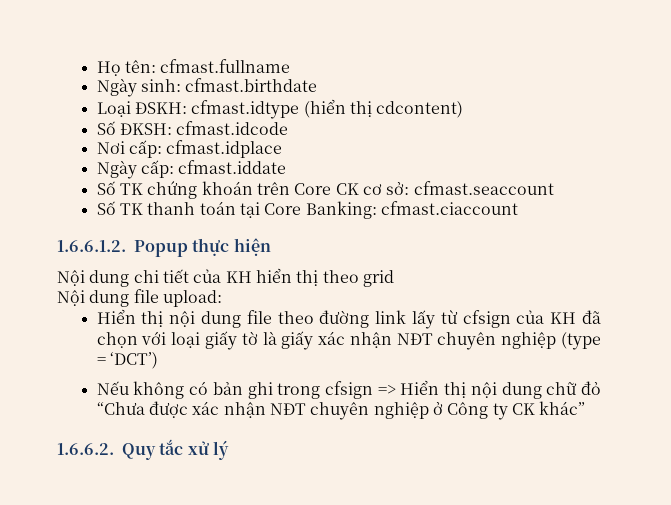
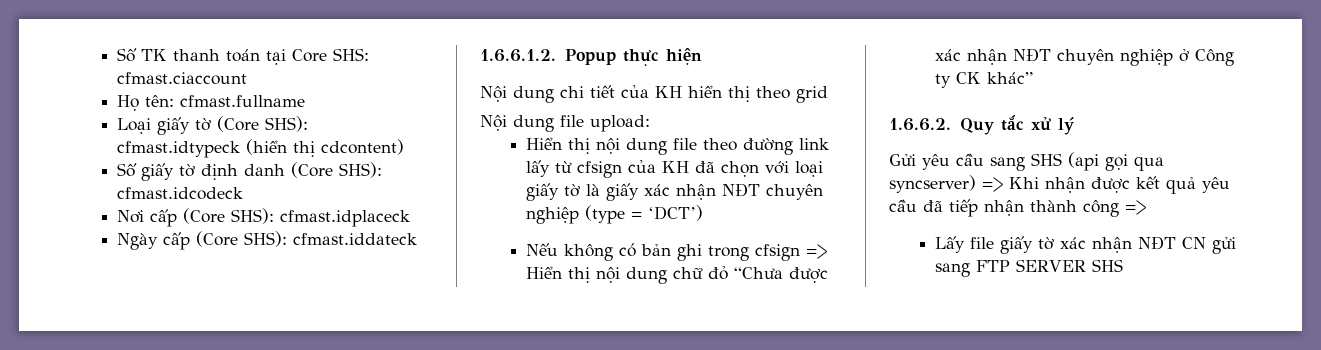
[96,59,291,76] [96,78,318,97] [96,99,464,119] [96,121,289,135] [96,140,283,158] [96,160,287,179] [96,181,554,199] Họ tên: cfmast.fullname // Ngày sinh: cfmast.birthdate // Loại ĐSKH: cfmast.idtype (hiển thị cdcontent) // Số ĐKSH: cfmast.idcode // Nơi cấp: cfmast.idplace // Ngày cấp: cfmast.iddate // Số TK chứng khoán trên Core CK cơ sở: cfmast.seaccount // -> (117, 55) none
[305,201,377,219] Banking: -> [333,48,370,61] SHS:
(518, 208) none -> [117,95,306,111] [117,116,309,135] [117,139,405,158] [117,162,383,181] [117,187,244,200] [117,208,411,227] [117,231,418,250] // Họ tên: cfmast.fullname // Loại giấy tờ (Core SHS): cfmast.idtypeck (hiển thị cdcontent) // Số giấy tờ định danh (Core SHS): cfmast.idcodeck // Nơi cấp (Core SHS): cfmast.idplaceck // Ngày cấp (Core SHS): cfmast.iddateck
(229, 450) none -> [889,152,1164,171] [889,175,1230,194] [889,199,1146,217] [935,236,1237,254] [935,259,1124,277] // Gửi yêu cầu sang SHS (api gọi qua syncserver) => Khi nhận được kết quả yêu cầu đã tiếp nhận thành công => // Lấy file giấy tờ xác nhận NĐT CN gửi sang FTP SERVER SHS

